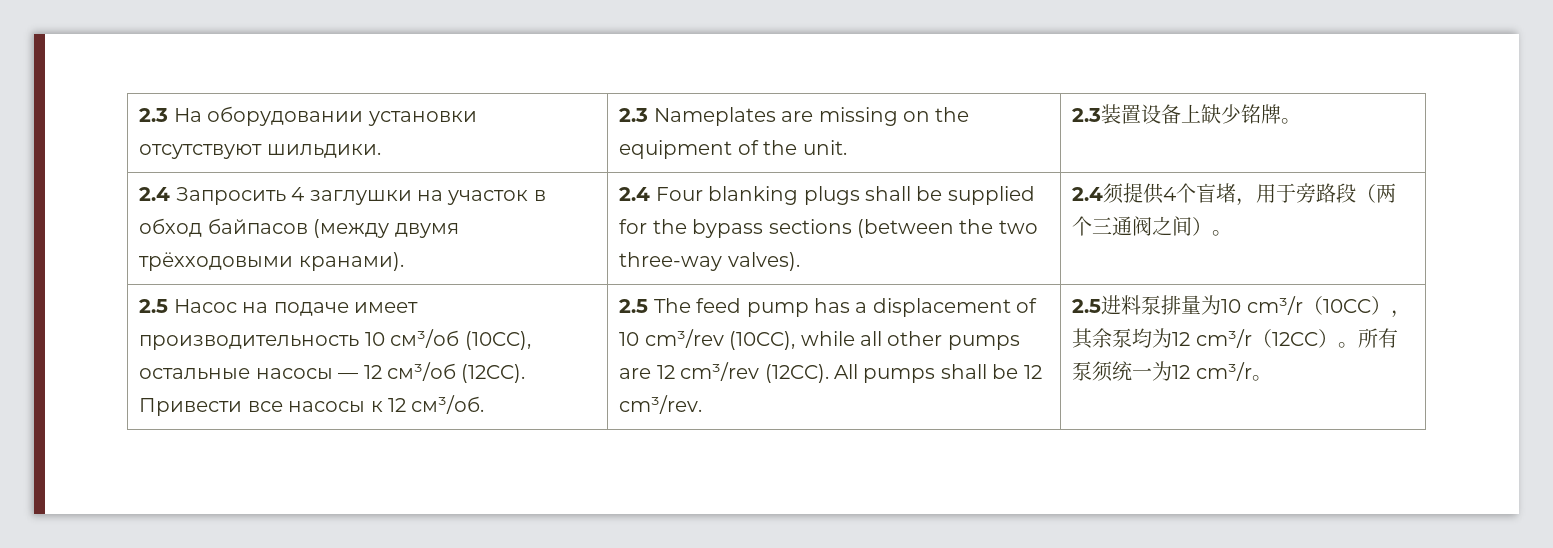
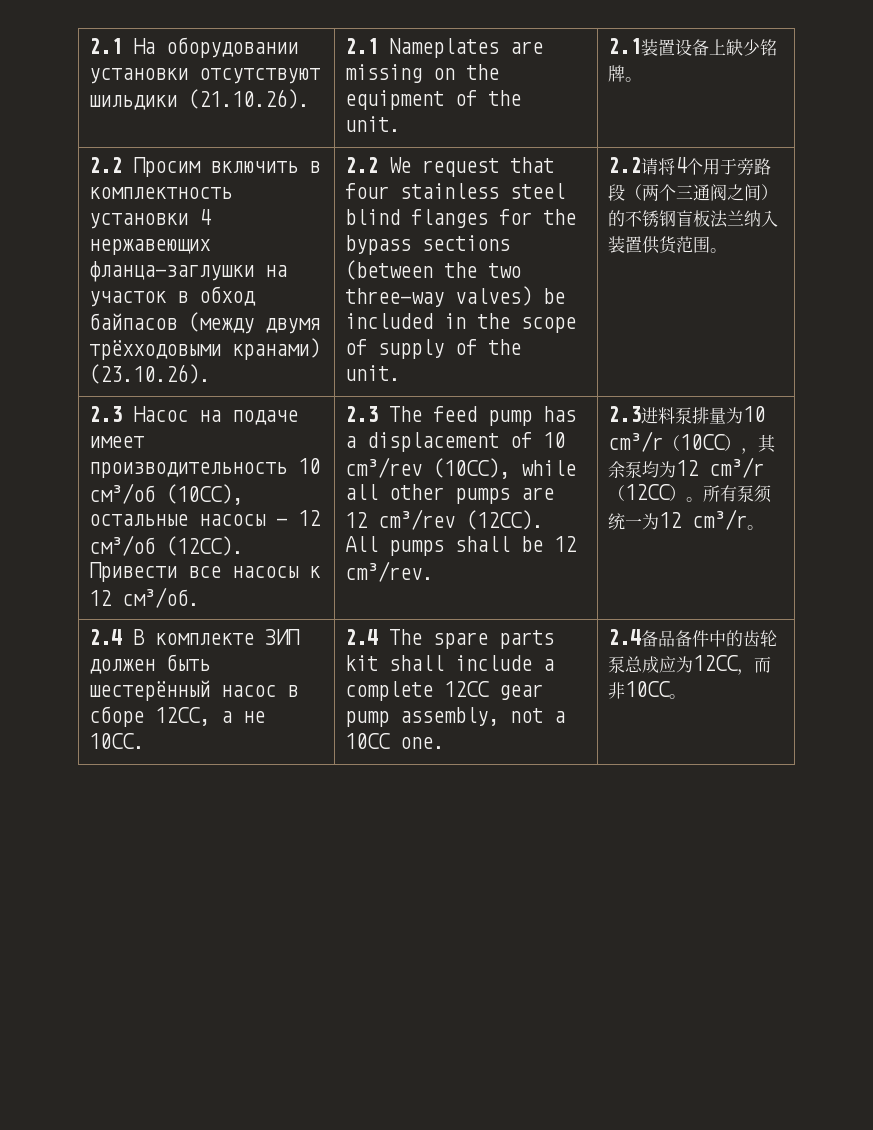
[139,108,169,122] 2.3 -> [89,38,123,54] 2.1
[266,144,381,158] [619,108,649,122] шильдики. | 2.3 -> [89,89,310,110] [345,38,379,54] шильдики (21.10.26). | 2.1
[1072,108,1102,122] 2.3 -> [608,38,642,54] 2.1
[139,187,412,205] 2.4 Запросить 4 заглушки -> [89,157,321,177] [89,187,233,199] [89,209,212,229] [89,239,211,255] [89,261,255,282] 2.2 Просим включить в комплектность установки 4 нержавеющих фланца-заглушки
[298,252,404,271] [619,186,1035,205] кранами). | 2.4 Four blanking plugs shall be supplied -> [232,338,321,360] [89,364,211,384] [345,157,555,177] [345,183,566,199] [345,209,489,228] кранами) (23.10.26). | 2.2 We request that four stainless steel blind flanges
[727,252,800,271] [1072,183,1257,206] valves). | 2.4须提供4个盲堵， -> [455,286,566,306] [345,313,577,333] [345,339,522,359] [345,365,401,381] [608,157,704,175] valves) be included in the scope of supply of the unit. | 2.2请将4个
[1212,230,1233,236] [139,299,169,313] 。 // 2.5 -> [608,210,779,228] [608,236,728,254] [89,406,123,422] 的不锈钢盲板法兰纳入装置供货范围。 // 2.3
[619,299,649,313] 2.5 -> [345,406,379,422] 2.3
[1072,299,1102,313] 2.5 -> [608,406,642,422] 2.3
(1272, 378) none -> [89,629,301,645] [89,654,211,674] [89,680,299,701] [89,706,266,727] [89,733,145,749] [345,629,555,649] [345,655,555,671] [345,681,544,701] [345,707,566,727] [345,733,445,749] [608,629,778,647] [608,655,772,675] [608,681,687,699] // 2.4 В комплекте ЗИП должен быть шестерённый насос в сборе 12CC, а не 10CC. | 2.4 The spare parts kit shall include a complete 12CC gear pump assembly, not a 10CC one. | 2.4备品备件中的齿轮泵总成应为12CC，而非10CC。

